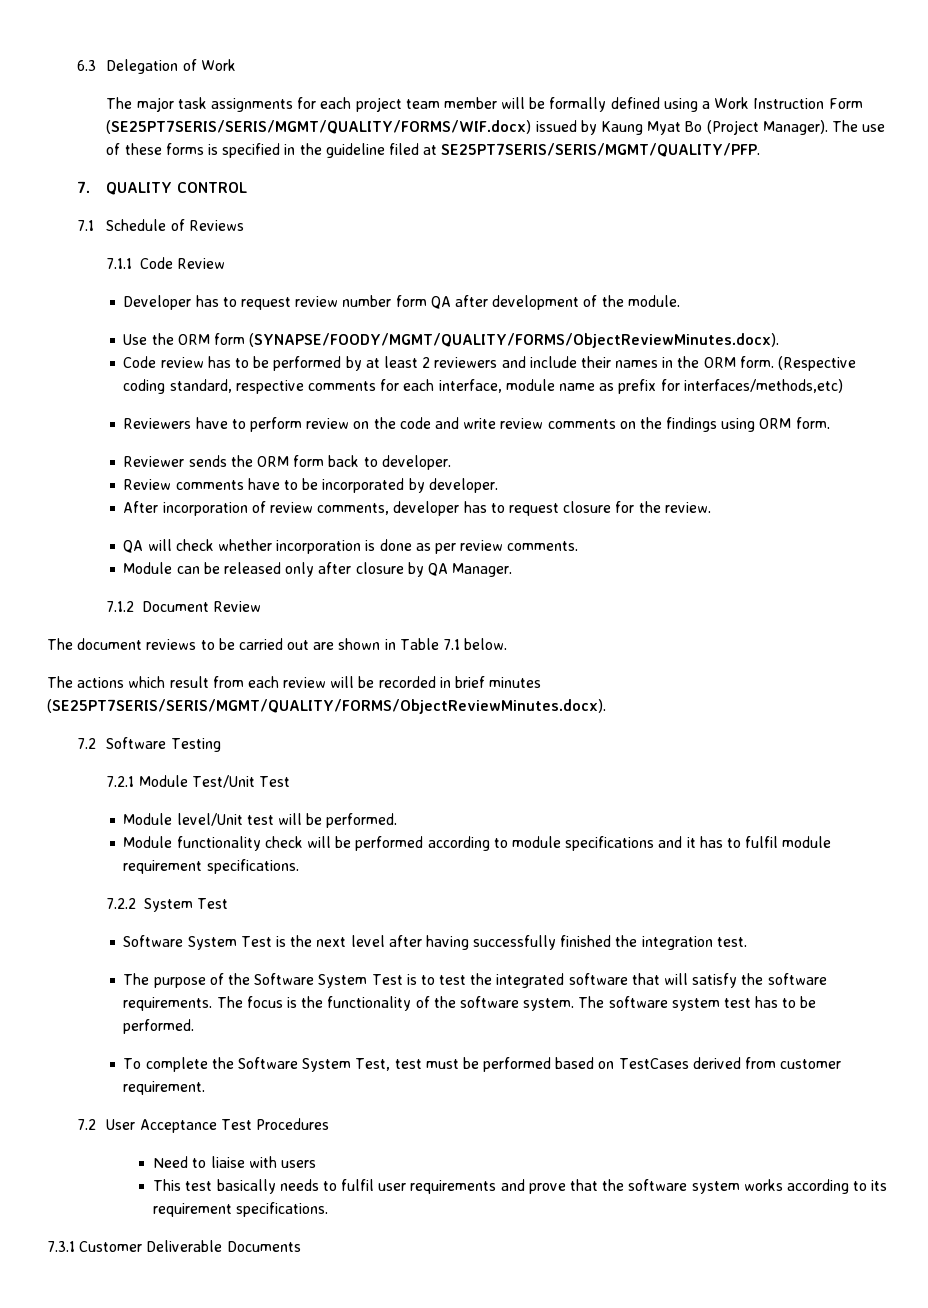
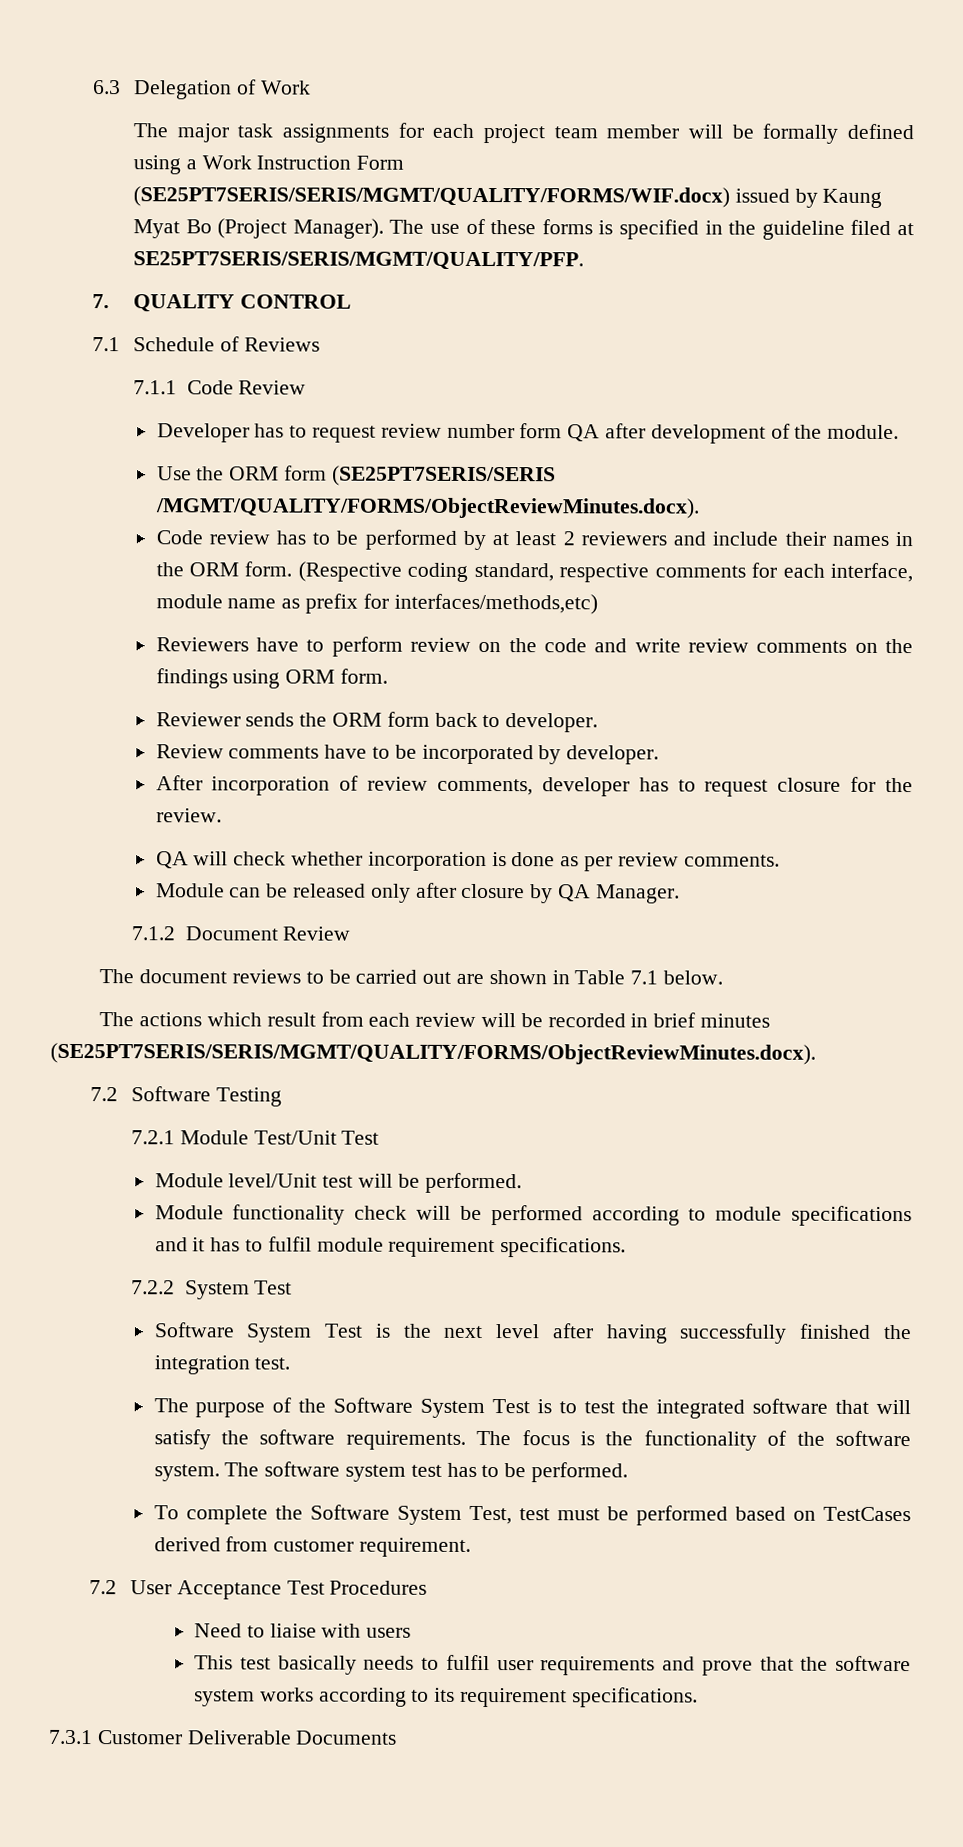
[249,333,780,348] (SYNAPSE/FOODY/MGMT/QUALITY/FORMS/ObjectReviewMinutes.docx). -> [331,465,556,487] [154,497,700,519] (SE25PT7SERIS/SERIS /MGMT/QUALITY/FORMS/ObjectReviewMinutes.docx).

